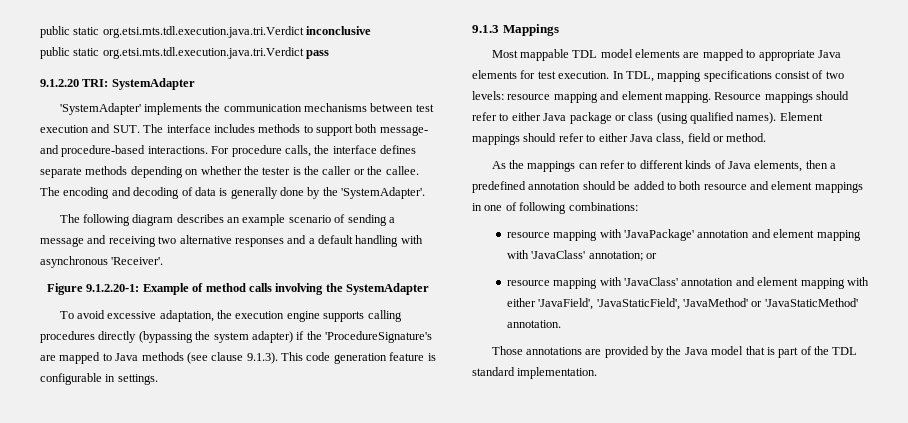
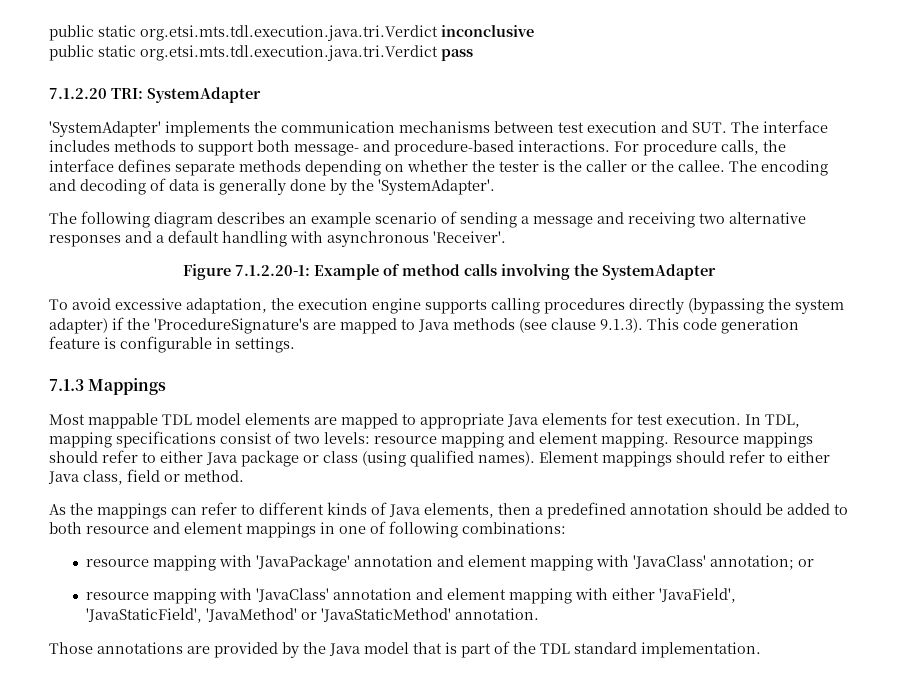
[40,79,79,87] 9.1.2.20 -> [49,88,107,99] 7.1.2.20
[86,284,140,292] 9.1.2.20-1: -> [235,265,310,276] 7.1.2.20-1:
[472,25,499,33] 9.1.3 -> [49,379,84,391] 7.1.3

